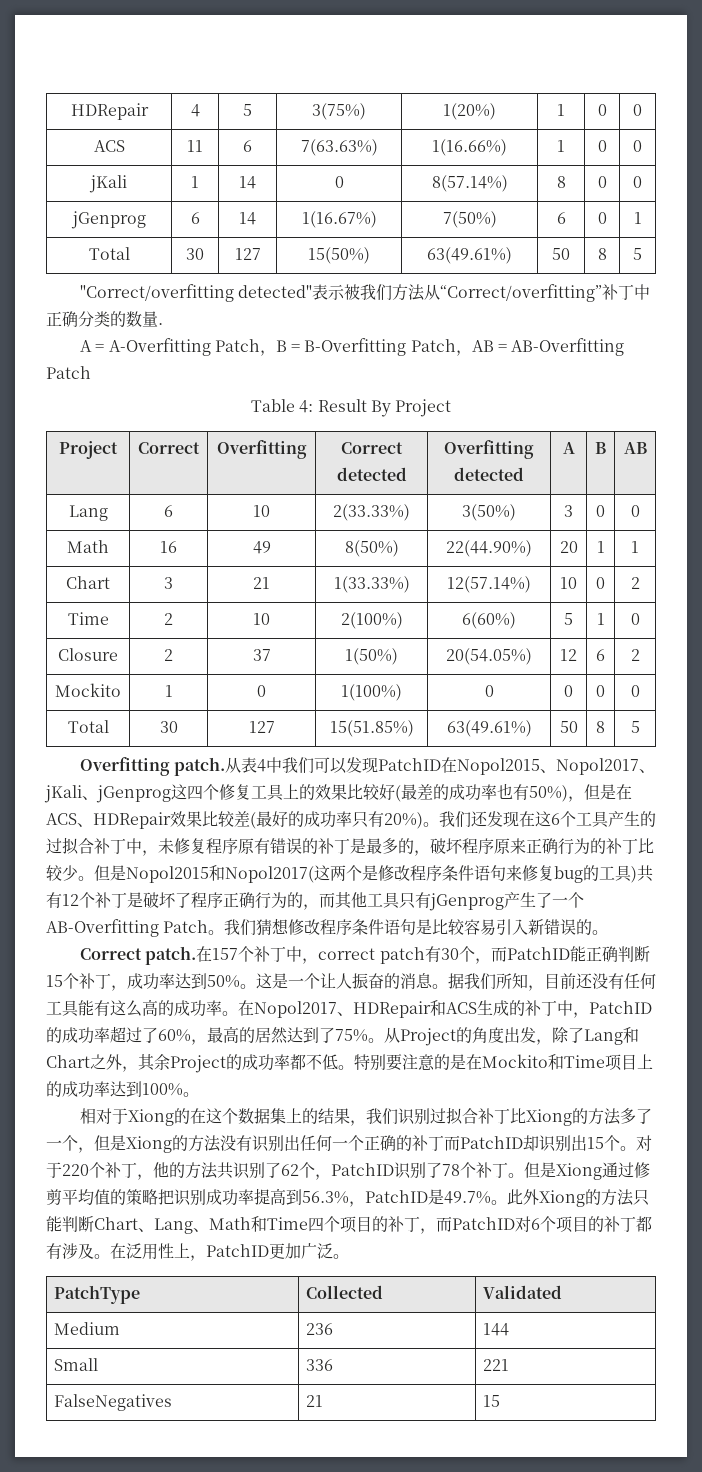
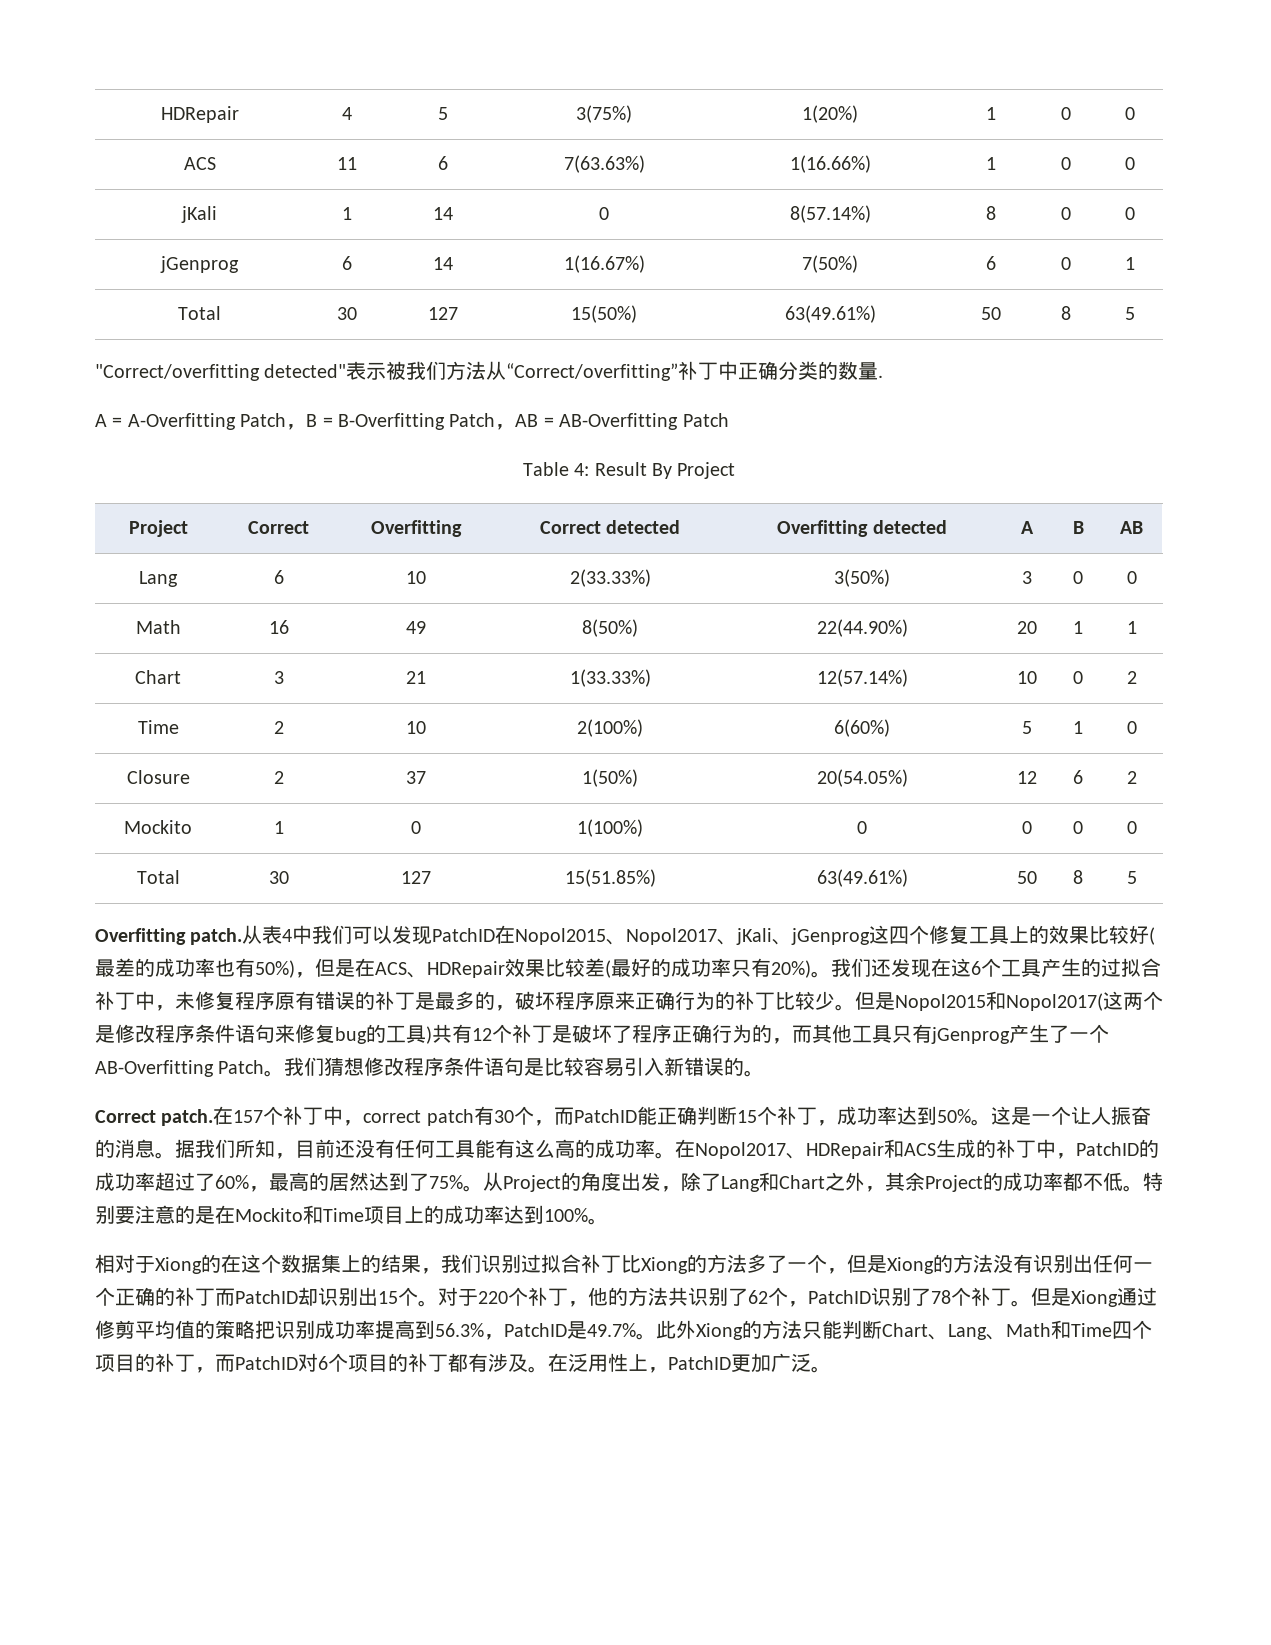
[54,1285,141,1304] [306,1285,384,1299] [483,1285,563,1299] [54,1322,121,1335] [306,1323,334,1335] [483,1323,510,1336] [54,1358,99,1371] [306,1359,334,1371] [483,1359,510,1371] [54,1394,173,1411] [306,1395,324,1407] [483,1395,501,1407] // PatchType | Collected | Validated // Medium | 236 | 144 // Small | 336 | 221 // FalseNegatives | 21 | 15 -> (831, 1369) none

